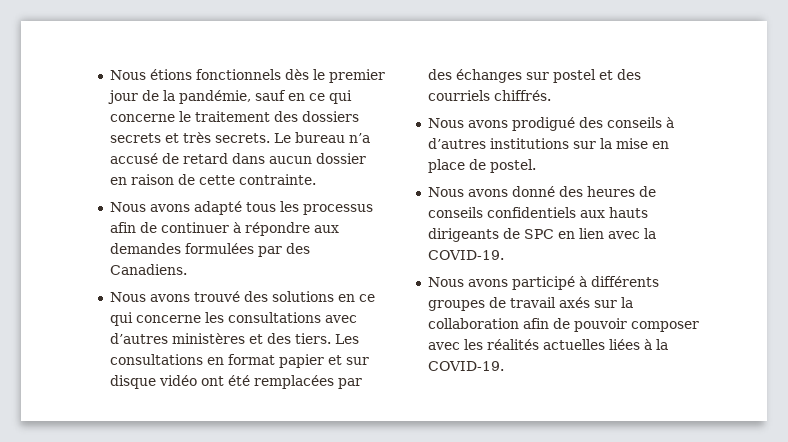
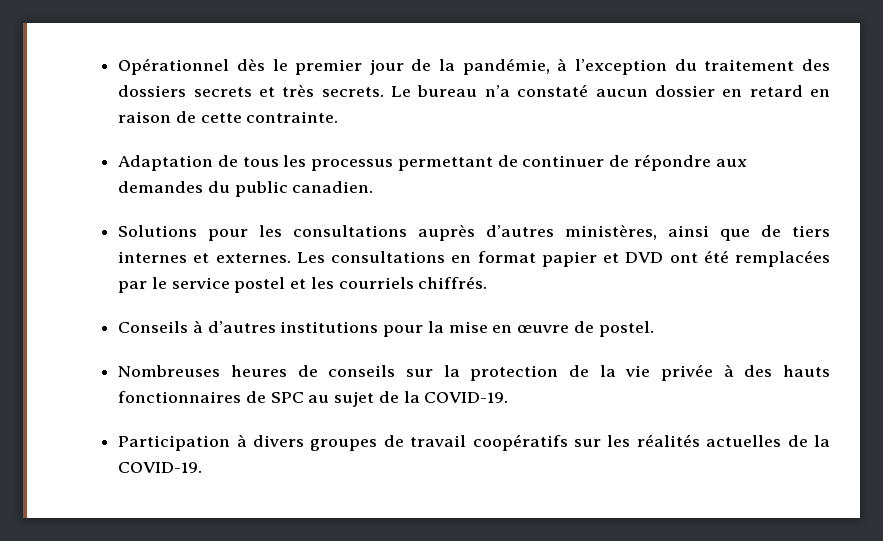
[109,69,281,80] Nous étions fonctionnels -> [118,58,230,75] Opérationnel
[254,90,352,104] [109,111,191,122] sauf en ce qui concerne le -> [557,58,697,75] à l’exception du
[109,153,265,164] accusé de retard dans -> [517,84,589,97] constaté
(127, 181) none -> [749,85,831,97] retard en
[109,201,242,215] Nous avons adapté -> [118,155,238,171] Adaptation de
[109,222,136,233] afin -> [397,157,493,171] permettant
[232,222,241,233] à -> [609,155,630,167] de
[184,243,310,257] [109,264,187,275] [109,291,375,302] [109,312,357,326] [109,333,331,344] formulées par des Canadiens. // Nous avons trouvé des solutions en ce qui concerne les consultations avec d’autres ministères et des tiers. -> [207,181,374,197] [118,225,831,241] [118,251,291,263] du public canadien. // Solutions pour les consultations auprès d’autres ministères, ainsi que de tiers internes et externes.
[345,357,369,365] [109,375,197,389] sur disque vidéo -> [625,252,664,263] DVD
[427,69,549,83] des échanges sur -> [151,277,230,289] le service
[616,69,641,80] des -> [310,277,334,289] les
[427,117,662,131] Nous avons prodigué des conseils -> [118,321,189,333] Conseils
[572,141,596,149] sur -> [383,325,424,337] pour
[427,159,465,173] place -> [517,325,570,333] œuvre
[427,186,656,197] [427,207,648,218] [427,228,656,242] [427,250,504,260] [427,276,659,290] [427,297,633,311] [427,318,699,332] [427,342,460,350] Nous avons donné des heures de conseils confidentiels aux hauts dirigeants de SPC en lien avec la COVID-19. // Nous avons participé à différents groupes de travail axés sur la collaboration afin de pouvoir composer avec -> [118,364,830,381] [118,391,509,407] [118,434,602,451] Nombreuses heures de conseils sur la protection de la vie privée à des hauts fonctionnaires de SPC au sujet de la COVID-19. // Participation à divers groupes de travail coopératifs sur
[608,339,652,350] liées à -> [787,435,808,447] de

